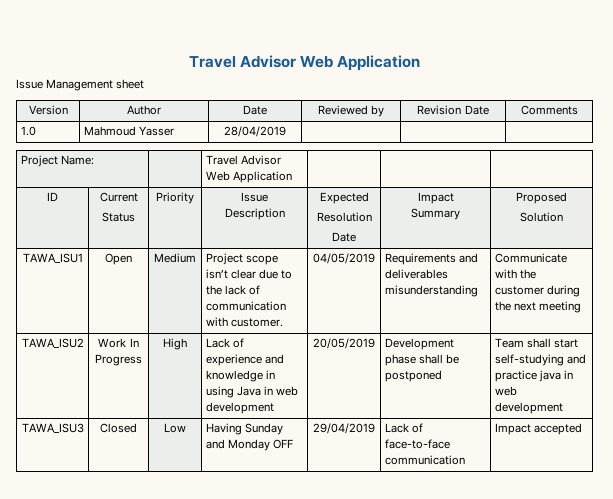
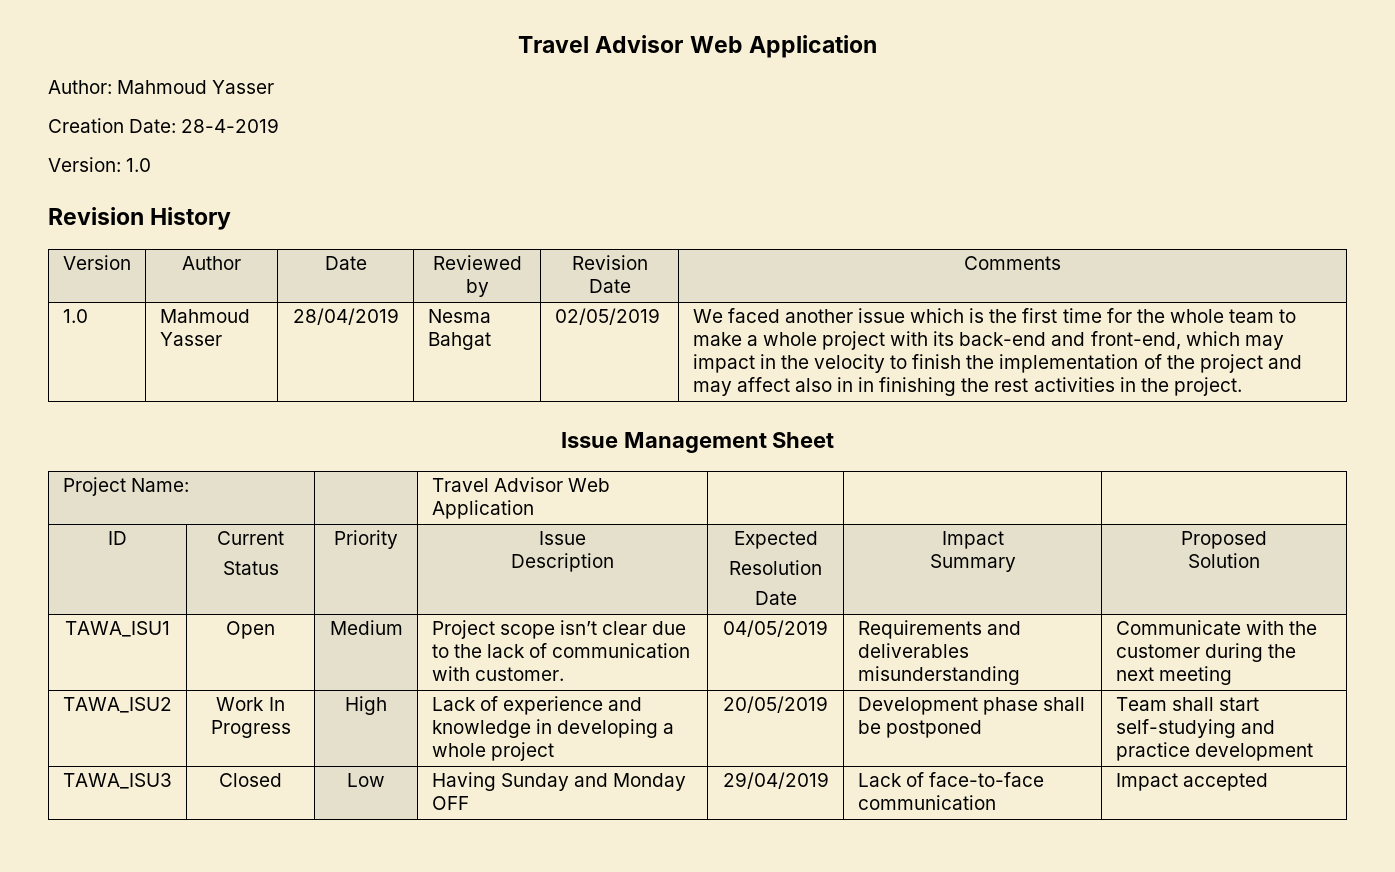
[16,79,145,91] Issue Management sheet -> [48,80,275,94] [48,118,280,133] [48,157,152,172] [48,207,232,230] Author: Mahmoud Yasser // Creation Date: 28-4-2019 // Version: 1.0 // Revision History
(286, 131) | | -> [427,309,491,323] [427,332,491,350] [554,308,660,325] [692,308,1297,323] [692,331,1284,350] [692,354,1302,373] [692,377,1242,396] [560,432,835,453] Nesma Bahgat | 02/05/2019 | We faced another issue which is the first time for the whole team to make a whole project with its back-end and front-end, which may impact in the velocity to finish the implementation of the project and may affect also in in finishing the rest activities in the project. // Issue Management Sheet
[205,386,299,398] [205,402,274,414] using Java in web development -> [556,719,674,738] [431,742,554,761] developing a whole project
[539,370,574,382] [494,386,517,396] java in web -> (1190, 751) none

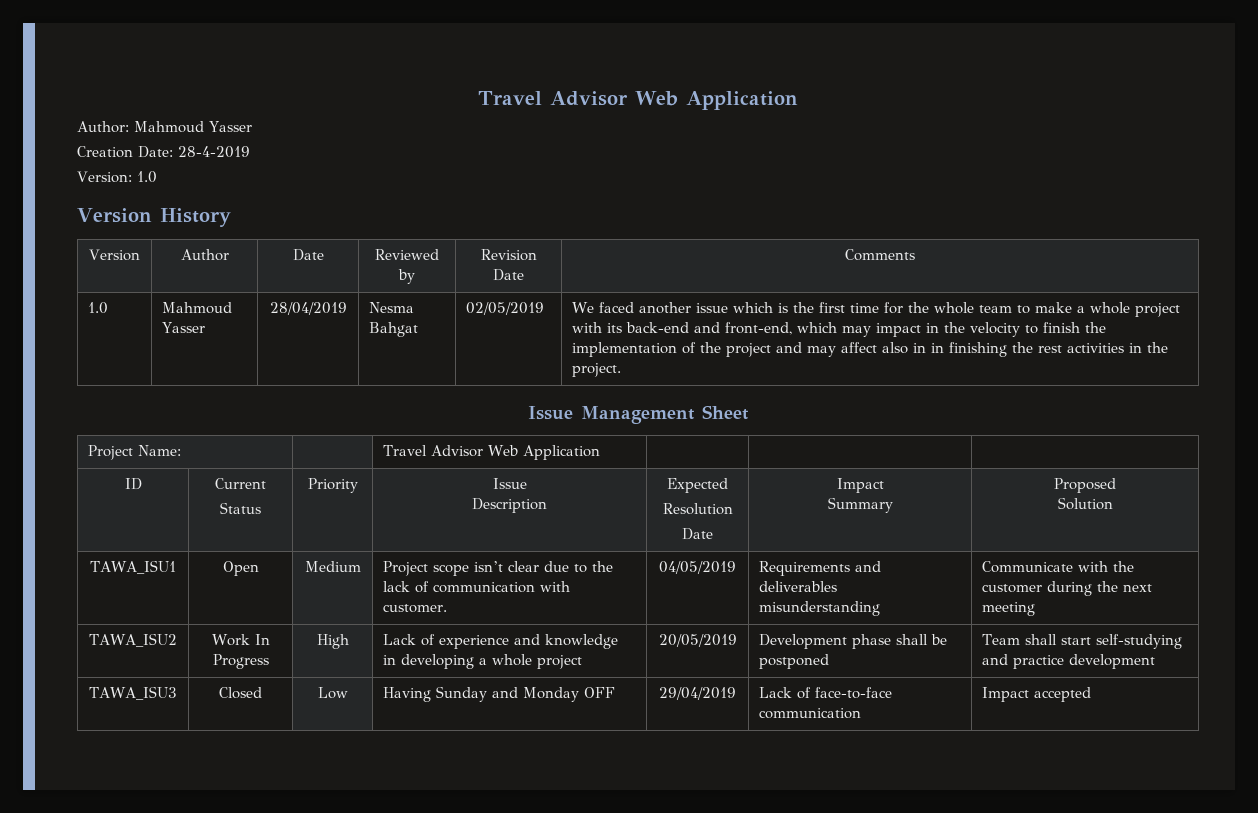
[48,207,144,225] Revision -> [77,208,152,223] Version

